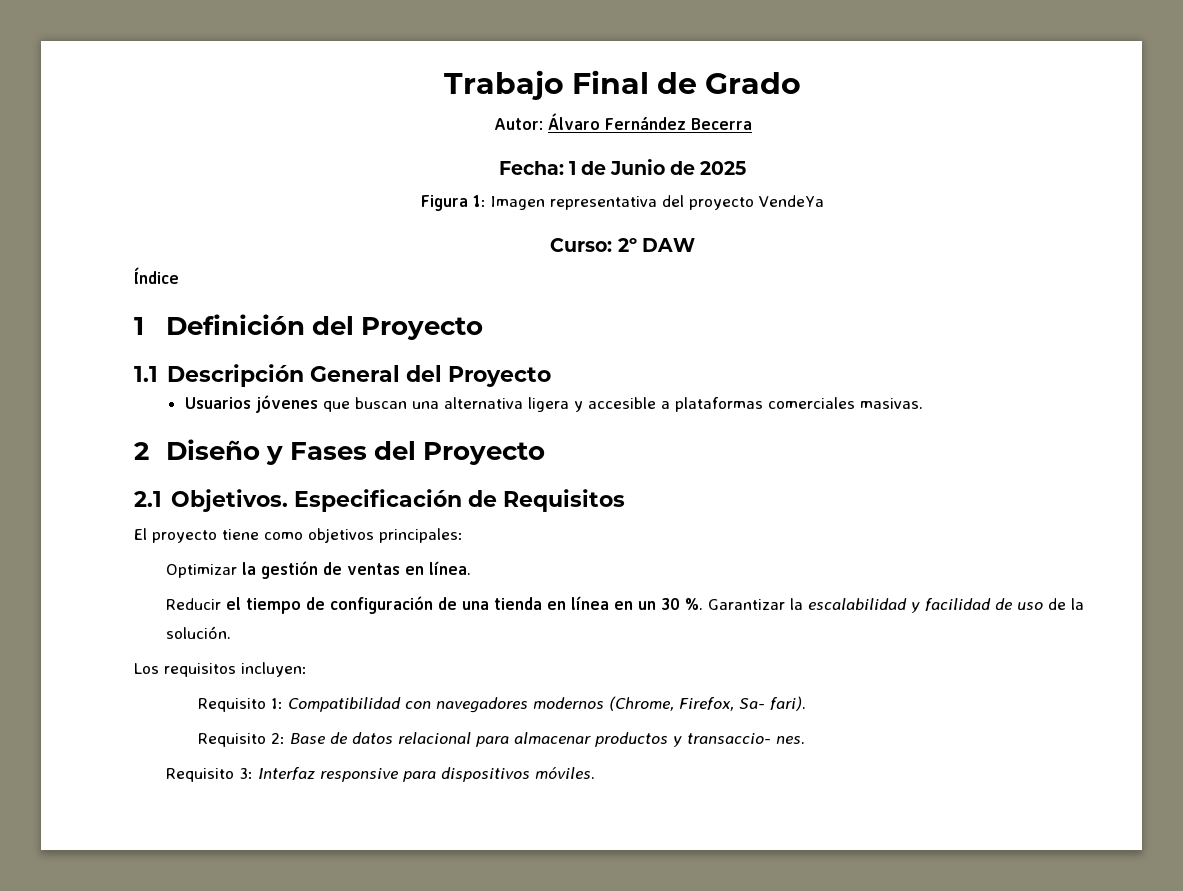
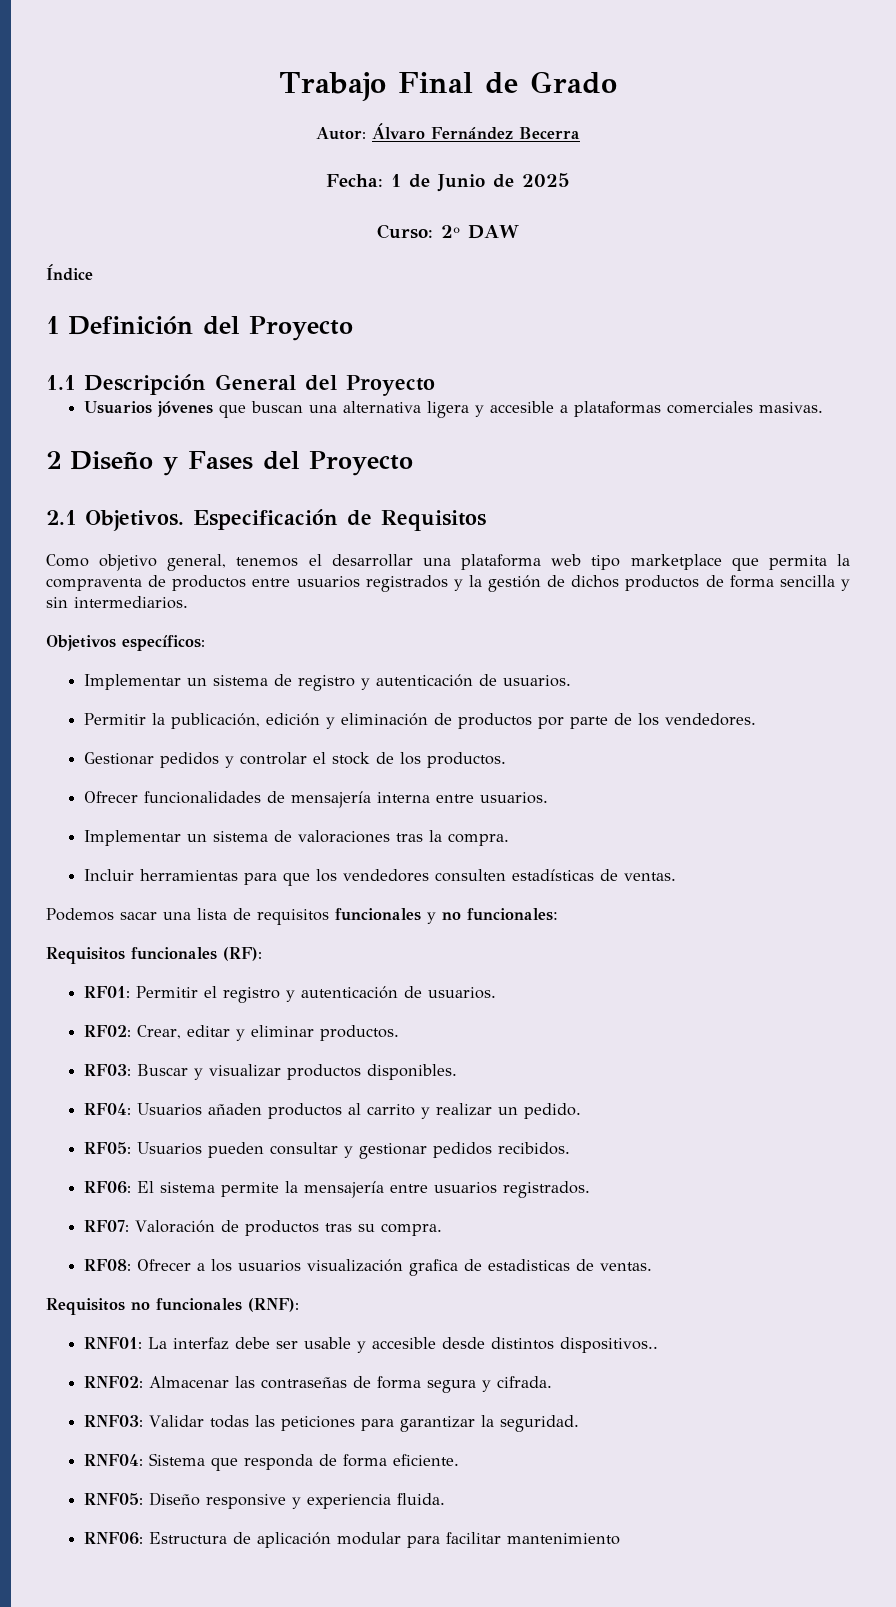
[421,195,825,211] // Figura 1: Imagen representativa del proyecto VendeYa -> (570, 180) none
[134,528,463,543] [166,561,472,579] [166,596,1085,614] [166,626,232,639] [134,662,307,677] [198,696,807,713] [198,732,806,747] [166,767,596,782] El proyecto tiene como objetivos principales: // Optimizar la gestión de ventas en línea. // Reducir el tiempo de configuración de una tienda en línea en un 30 %. Garantizar la escalabilidad y facilidad de uso de la solución. // Los requisitos incluyen: // Requisito 1: Compatibilidad con navegadores modernos (Chrome, Firefox, Sa- fari). // Requisito 2: Base de datos relacional para almacenar productos y transaccio- nes. // Requisito 3: Interfaz responsive para dispositivos móviles. -> [46,554,851,571] [46,575,850,592] [46,596,188,609] [46,635,205,651] [83,674,571,691] [83,713,756,729] [83,752,506,768] [83,791,548,808] [83,830,509,846] [83,869,676,886] [46,908,558,925] [46,947,262,964] [83,986,496,1003] [83,1025,399,1041] [83,1064,457,1080] [83,1103,581,1119] [83,1142,570,1159] [83,1181,590,1198] [83,1220,442,1236] [83,1259,652,1276] [46,1298,299,1315] [83,1337,658,1353] [83,1376,552,1393] [83,1415,579,1432] [83,1453,459,1471] [83,1492,445,1509] [83,1532,620,1548] Como objetivo general, tenemos el desarrollar una plataforma web tipo marketplace que permita la compraventa de productos entre usuarios registrados y la gestión de dichos productos de forma sencilla y sin intermediarios. // Objetivos específicos: // Implementar un sistema de registro y autenticación de usuarios. // Permitir la publicación, edición y eliminación de productos por parte de los vendedores. // Gestionar pedidos y controlar el stock de los productos. // Ofrecer funcionalidades de mensajería interna entre usuarios. // Implementar un sistema de valoraciones tras la compra. // Incluir herramientas para que los vendedores consulten estadísticas de ventas. // Podemos sacar una lista de requisitos funcionales y no funcionales: // Requisitos funcionales (RF): // RF01: Permitir el registro y autenticación de usuarios. // RF02: Crear, editar y eliminar productos. // RF03: Buscar y visualizar productos disponibles. // RF04: Usuarios añaden productos al carrito y realizar un pedido. // RF05: Usuarios pueden consultar y gestionar pedidos recibidos. // RF06: El sistema permite la mensajería entre usuarios registrados. // RF07: Valoración de productos tras su compra. // RF08: Ofrecer a los usuarios visualización grafica de estadisticas de ventas. // Requisitos no funcionales (RNF): // RNF01: La interfaz debe ser usable y accesible desde distintos dispositivos.. // RNF02: Almacenar las contraseñas de forma segura y cifrada. // RNF03: Validar todas las peticiones para garantizar la seguridad. // RNF04: Sistema que responda de forma eficiente. // RNF05: Diseño responsive y experiencia fluida. // RNF06: Estructura de aplicación modular para facilitar mantenimiento

